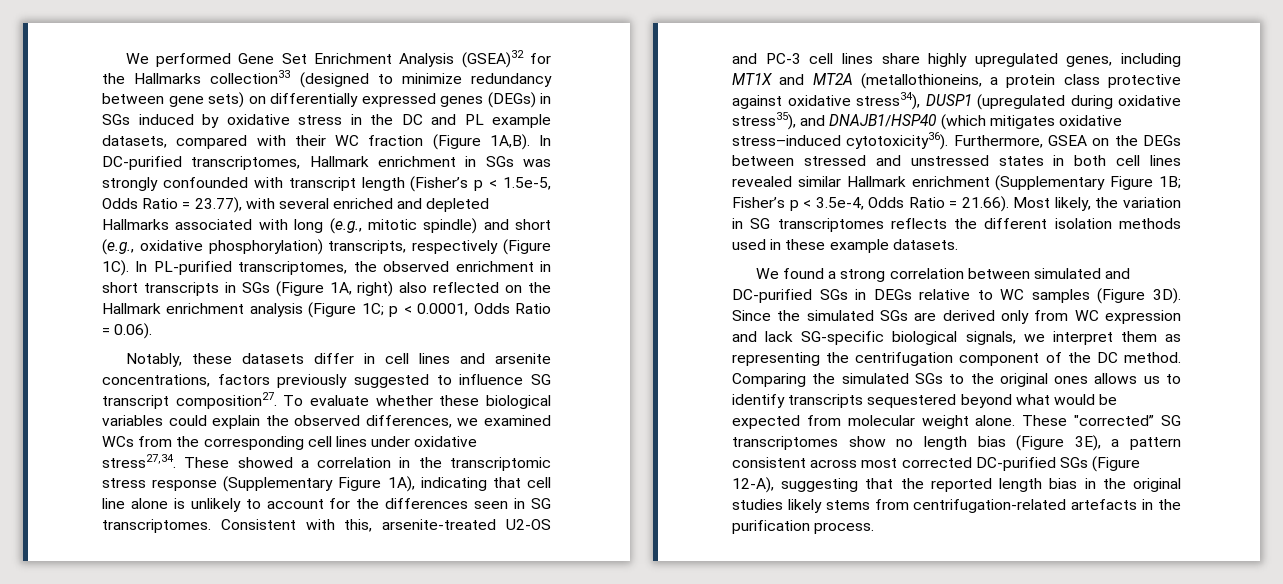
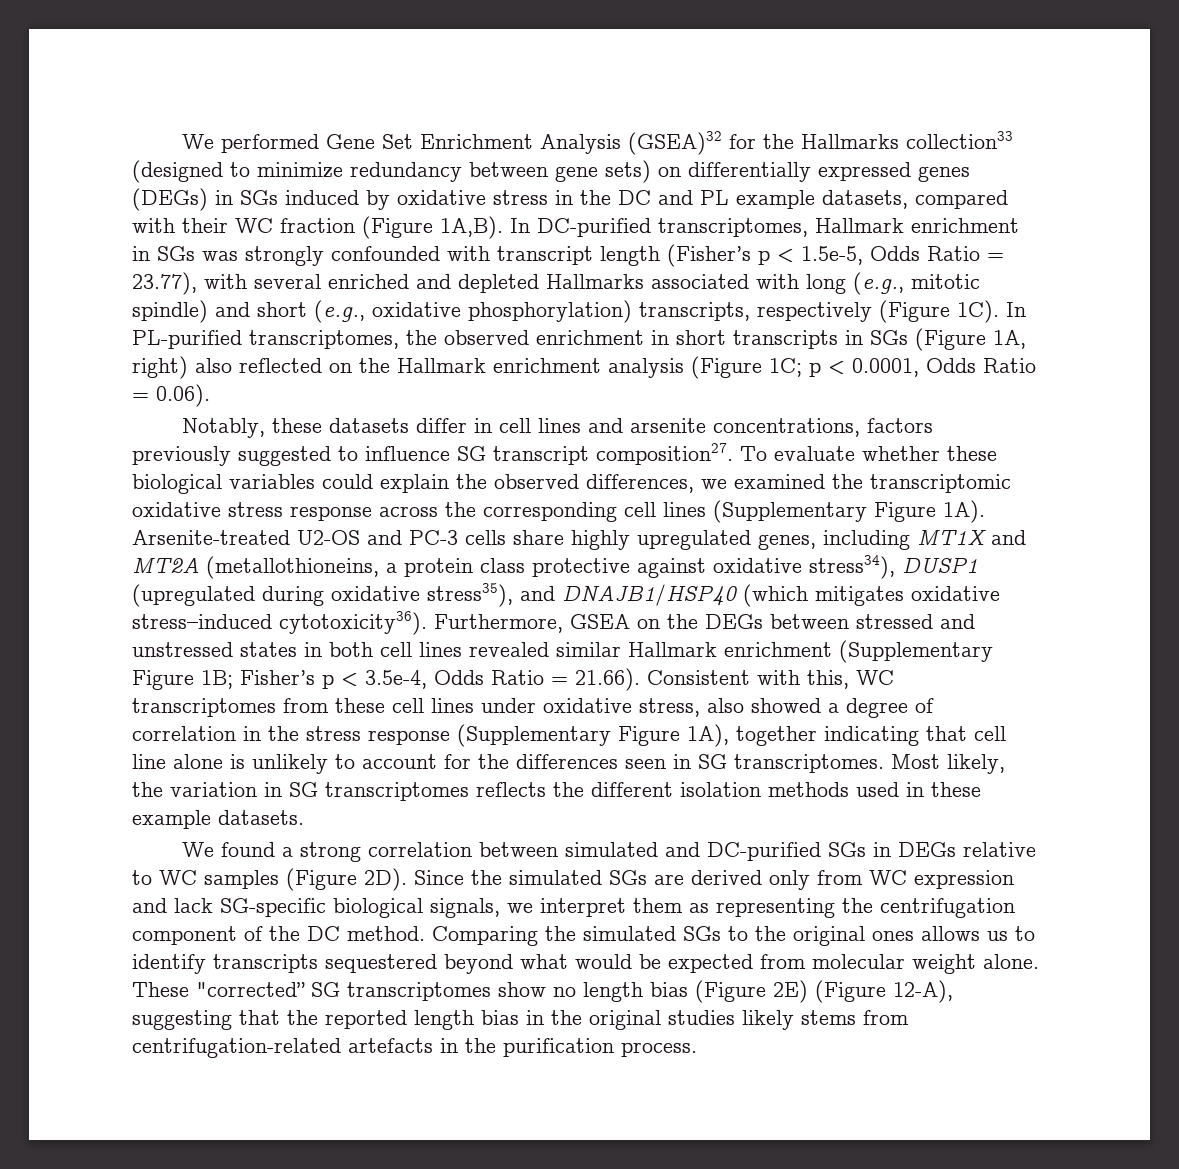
[102,436,478,450] [102,454,551,471] [102,476,552,492] [102,498,552,512] [102,519,497,533] WCs from the corresponding cell lines under oxidative stress27,34. These showed a correlation in the transcriptomic stress response (Supplementary Figure 1A), indicating that cell line alone is unlikely to account for the differences seen in SG transcriptomes. Consistent with this, arsenite-treated -> [832,474,1011,493] [132,500,985,523] [132,530,290,545] the transcriptomic oxidative stress response across the corresponding cell lines (Supplementary Figure 1A). Arsenite-treated
[809,53,873,64] cell lines -> [465,530,506,545] cells
(1009, 204) none -> [647,670,894,689] [132,698,934,718] [132,724,1006,747] [132,754,884,774] Consistent with this, WC transcriptomes from these cell lines under oxidative stress, also showed a degree of correlation in the stress response (Supplementary Figure 1A), together indicating that cell line alone is unlikely to account for the differences seen in SG transcriptomes.
[1153,288,1181,304] 3D). -> [364,868,407,891] 2D).
[1074,435,1181,451] [732,457,1088,471] 3E), a pattern consistent across most corrected DC-purified SGs -> [773,980,808,1003] 2E)

